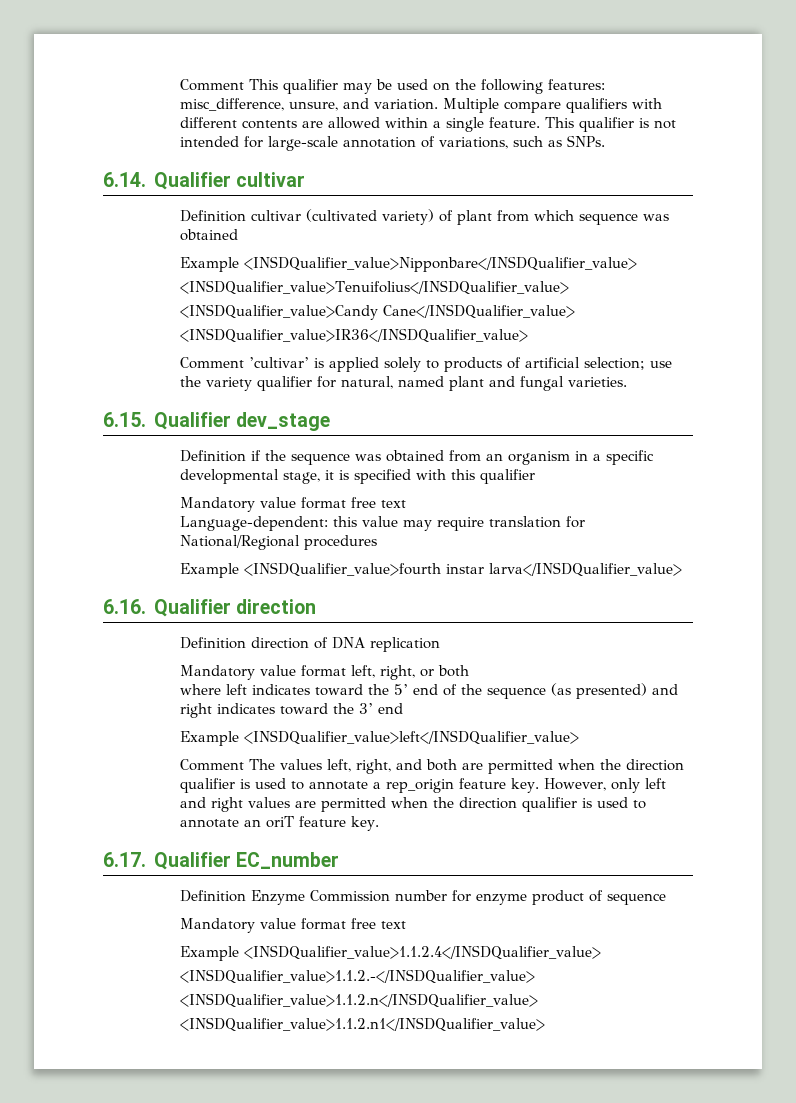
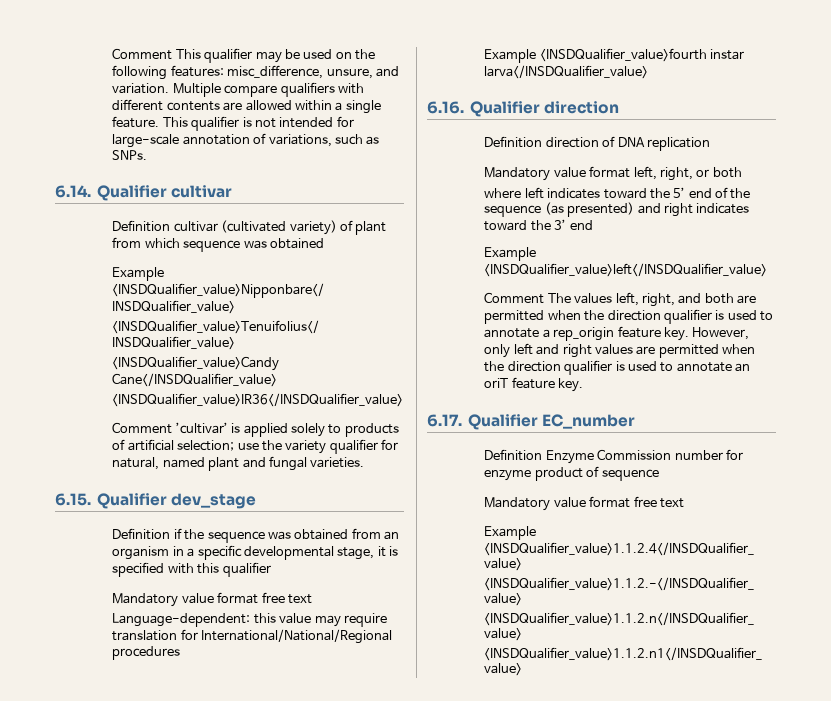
[179,535,300,550] National/Regional -> [201,629,393,644] International/National/Regional

